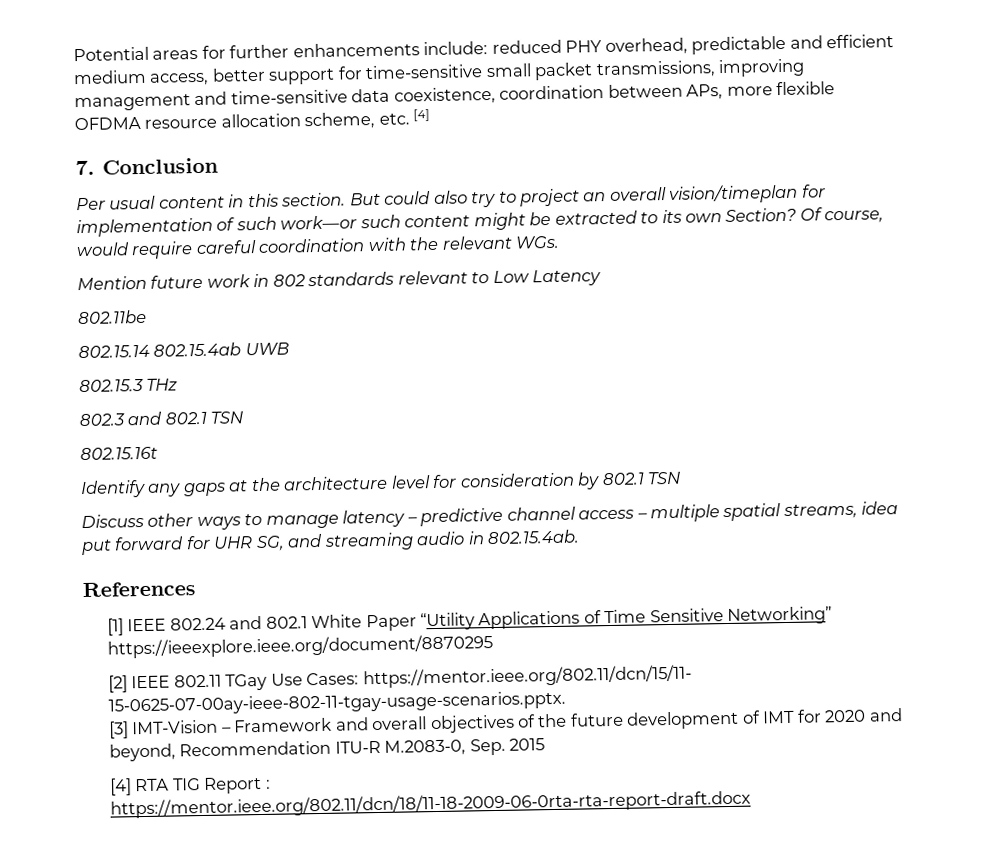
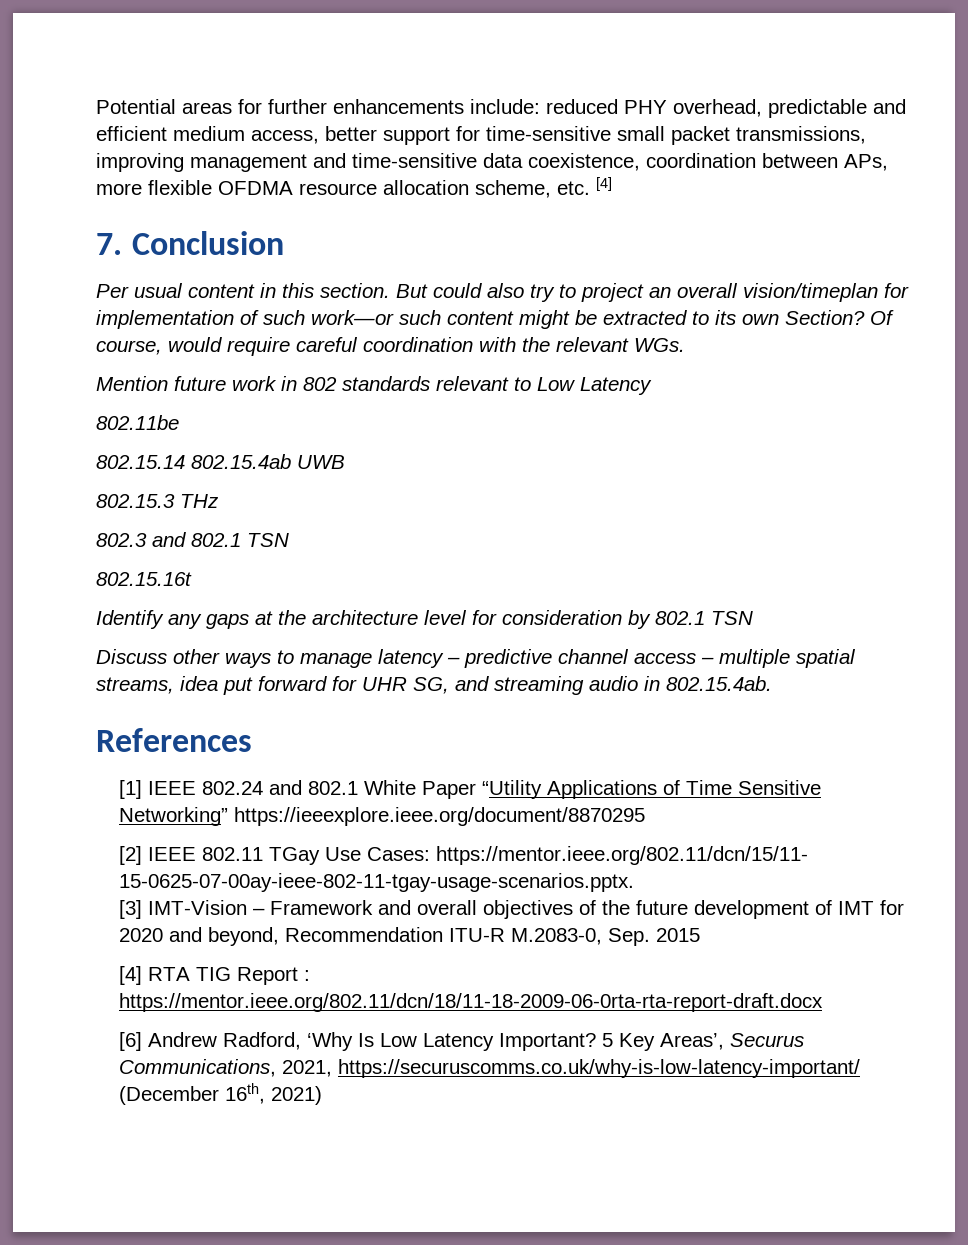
(751, 804) none -> [119,1032,805,1051] [119,1059,861,1078] [119,1083,323,1105] // [6] Andrew Radford, ‘Why Is Low Latency Important? 5 Key Areas’, Securus Communications, 2021, https://securuscomms.co.uk/why-is-low-latency-important/ (December 16th, 2021)

